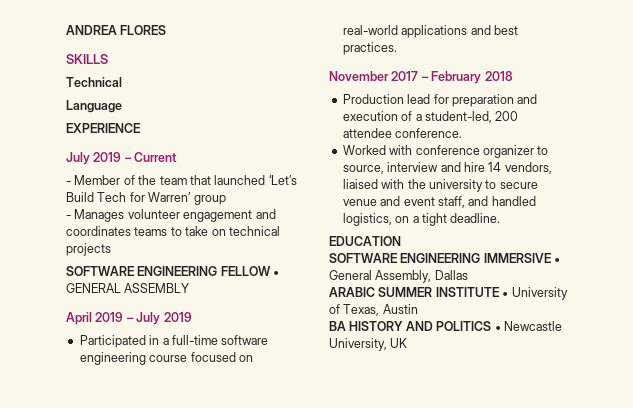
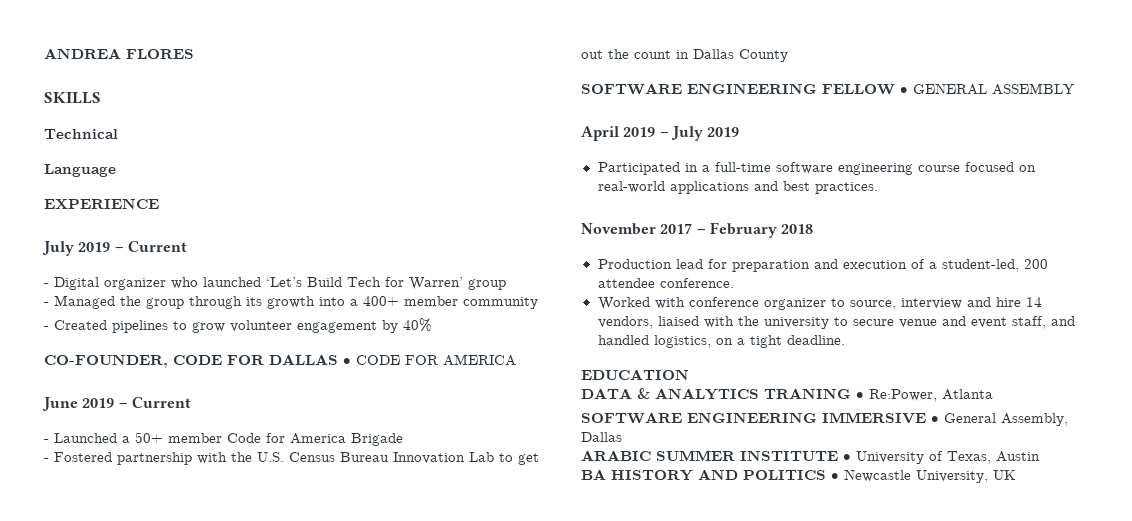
[74,175,211,185] Member of the team that -> [54,277,198,290] Digital organizer who
[74,209,276,222] [66,226,280,236] [66,243,111,256] Manages volunteer engagement and coordinates teams to take on technical projects -> [54,295,538,309] [44,318,432,333] [44,354,516,368] [42,397,191,411] [44,432,403,446] [44,452,539,465] [581,49,788,62] Managed the group through its growth into a 400+ member community // - Created pipelines to grow volunteer engagement by 40% // CO-FOUNDER, CODE FOR DALLAS • CODE FOR AMERICA // June 2019 – Current // - Launched a 50+ member Code for America Brigade // - Fostered partnership with the U.S. Census Bureau Innovation Lab to get out the count in Dallas County
(401, 241) none -> [581,388,993,402] // DATA & ANALYTICS TRANING • Re:Power, Atlanta

